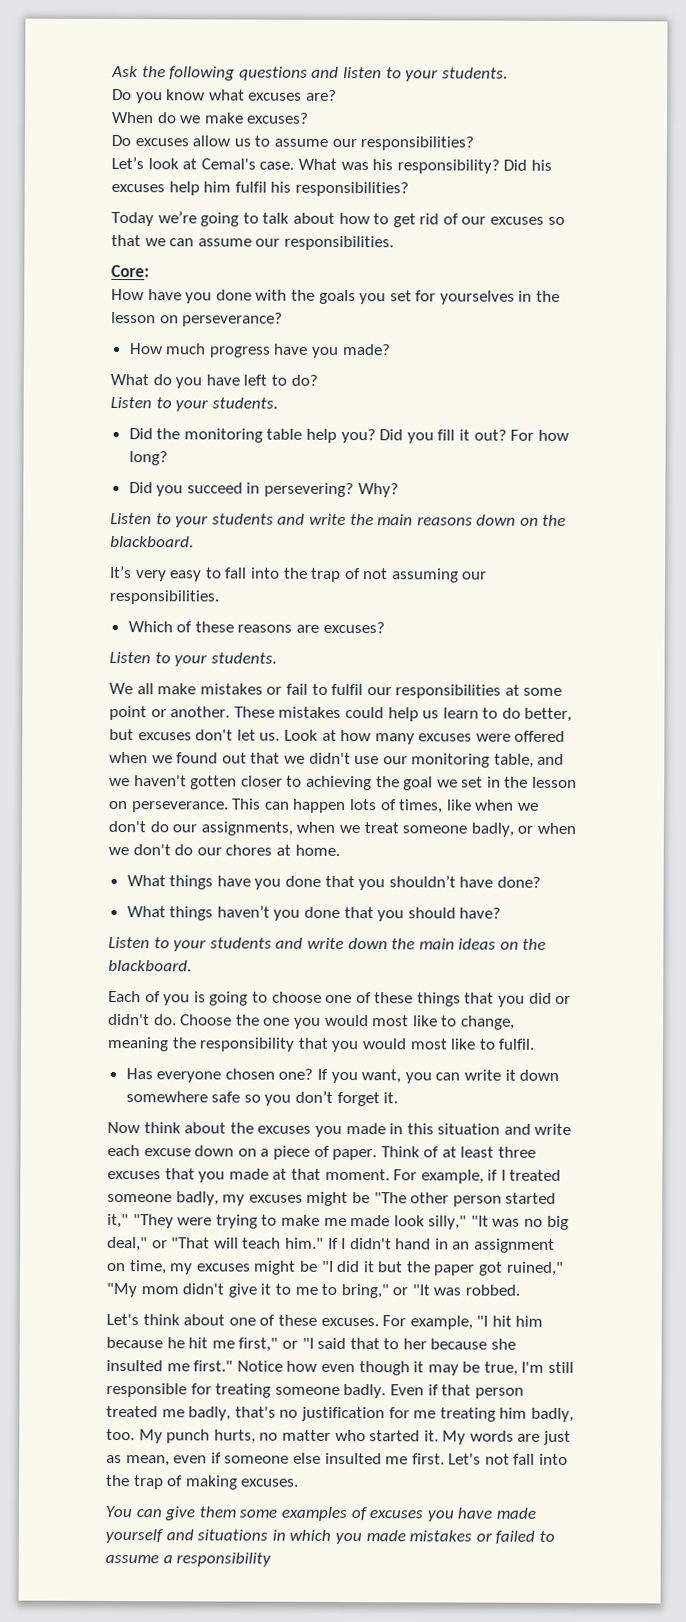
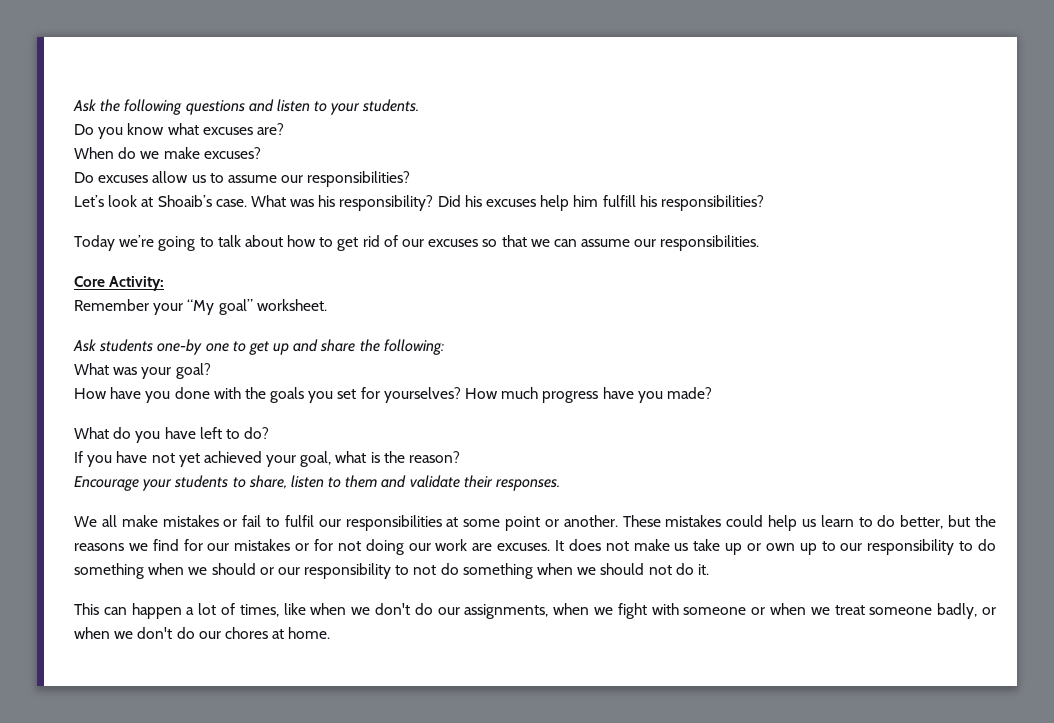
[200,158,256,170] Cemal's -> [157,195,212,207] Shoaib’s
[234,181,267,193] fulfil -> [602,195,636,207] fulfill
[111,264,150,278] Core: -> [74,276,165,291] [74,299,327,315] [73,339,444,355] [74,363,211,379] Core Activity: // Remember your “My goal” worksheet. // Ask students one-by one to get up and share the following: // What was your goal?
[439,290,561,305] [111,311,284,327] yourselves in the lesson on perseverance? // -> [383,387,461,403] yourselves?
[110,396,278,412] [128,428,569,444] [128,451,168,466] [128,482,399,498] [110,512,567,528] [110,535,194,548] [110,565,488,583] [109,589,219,605] [127,621,385,634] [109,651,277,667] Listen to your students. // Did the monitoring table help you? Did you fill it out? For how long? // Did you succeed in persevering? Why? // Listen to your students and write the main reasons down on the blackboard. // It’s very easy to fall into the trap of not assuming our responsibilities. // Which of these reasons are excuses? // Listen to your students. -> [74,451,461,467] [74,475,561,491] If you have not yet achieved your goal, what is the reason? // Encourage your students to share, listen to them and validate their responses.
[137,729,566,745] [109,751,565,768] [109,775,578,791] [109,800,229,813] excuses don't let us. Look at how many excuses were offered when we found out that we didn't use our monitoring table, and we haven't gotten closer to achieving the goal we set in the lesson on perseverance. -> [975,515,997,527] [74,539,997,555] [74,563,709,579] the reasons we find for our mistakes or for not doing our work are excuses. It does not make us take up or own up to our responsibility to do something when we should or our responsibility to not do something when we should not do it. //
[349,799,377,811] lots -> [186,603,217,615] a lot
(360, 829) none -> [617,603,830,619] fight with someone or when we
[126,875,542,891] [126,905,502,922] [108,936,547,952] [108,959,192,972] [108,990,572,1007] [108,1013,515,1030] [107,1036,536,1053] [125,1068,560,1084] [125,1090,399,1107] [107,1121,572,1137] [107,1144,537,1161] [107,1168,562,1184] [107,1191,557,1207] [107,1213,569,1230] [107,1236,556,1253] [106,1260,564,1276] [106,1282,521,1299] [106,1313,544,1330] [106,1336,517,1352] [106,1359,575,1376] [106,1382,524,1399] [106,1405,574,1423] [106,1428,572,1446] [106,1452,569,1467] [106,1474,300,1490] [105,1505,536,1522] [105,1528,555,1545] [105,1552,272,1567] // What things have you done that you shouldn’t have done? // What things haven’t you done that you should have? // Listen to your students and write down the main ideas on the blackboard. // Each of you is going to choose one of these things that you did or didn't do. Choose the one you would most like to change, meaning the responsibility that you would most like to fulfil. // Has everyone chosen one? If you want, you can write it down somewhere safe so you don’t forget it. // Now think about the excuses you made in this situation and write each excuse down on a piece of paper. Think of at least three excuses that you made at that moment. For example, if I treated someone badly, my excuses might be "The other person started it," "They were trying to make me made look silly," "It was no big deal," or "That will teach him." If I didn't hand in an assignment on time, my excuses might be "I did it but the paper got ruined," "My mom didn't give it to me to bring," or "It was robbed. // Let's think about one of these excuses. For example, "I hit him because he hit me first," or "I said that to her because she insulted me first." Notice how even though it may be true, I'm still responsible for treating someone badly. Even if that person treated me badly, that's no justification for me treating him badly, too. My punch hurts, no matter who started it. My words are just as mean, even if someone else insulted me first. Let's not fall into the trap of making excuses. // You can give them some examples of excuses you have made yourself and situations in which you made mistakes or failed to assume a responsibility -> (331, 633) none

